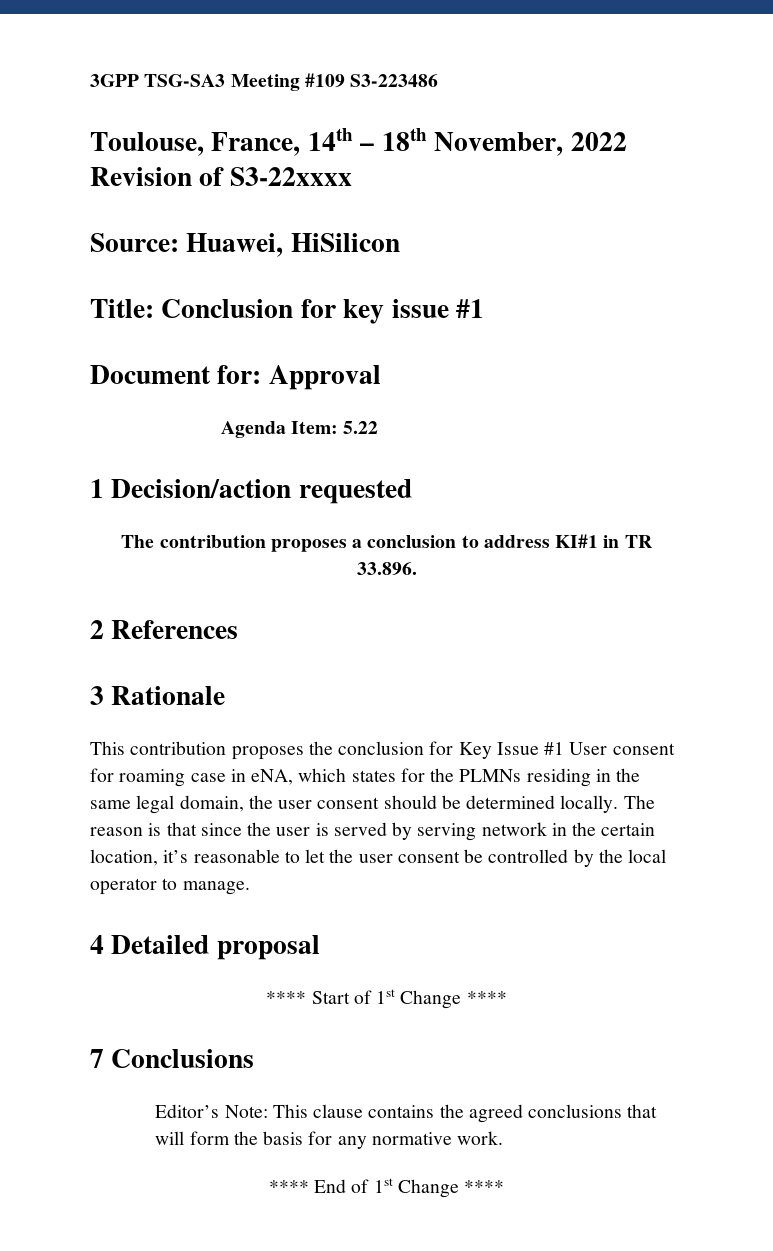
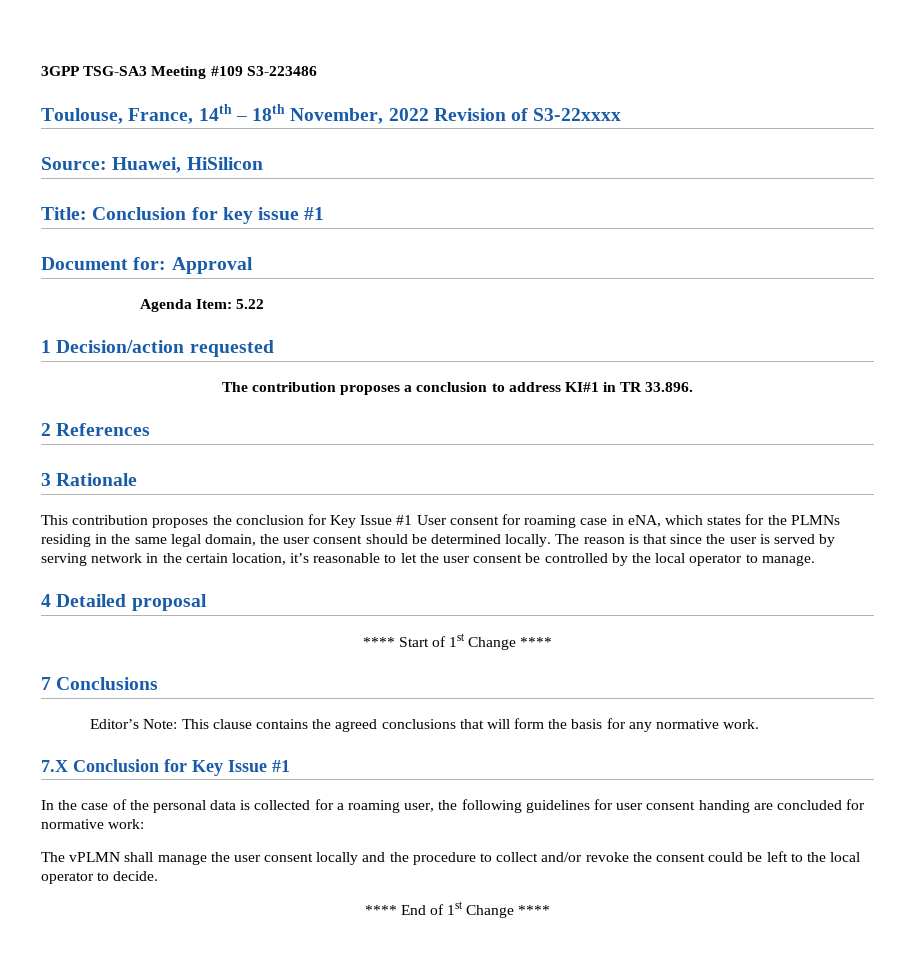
(504, 1138) none -> [41,759,290,776] [41,799,866,813] [41,819,145,829] [41,851,861,865] [41,871,159,884] // 7.X Conclusion for Key Issue #1 // In the case of the personal data is collected for a roaming user, the following guidelines for user consent handing are concluded for normative work: // The vPLMN shall manage the user consent locally and the procedure to collect and/or revoke the consent could be left to the local operator to decide.

